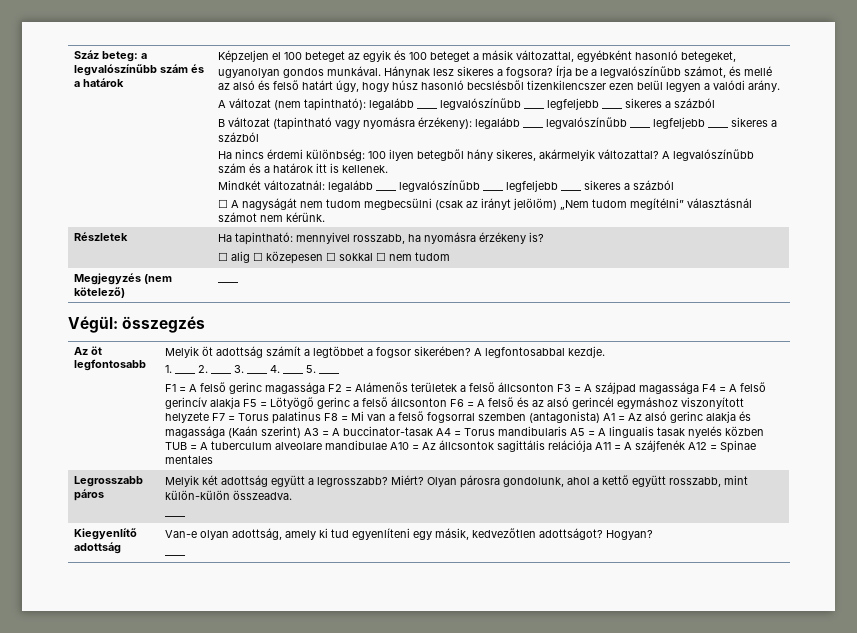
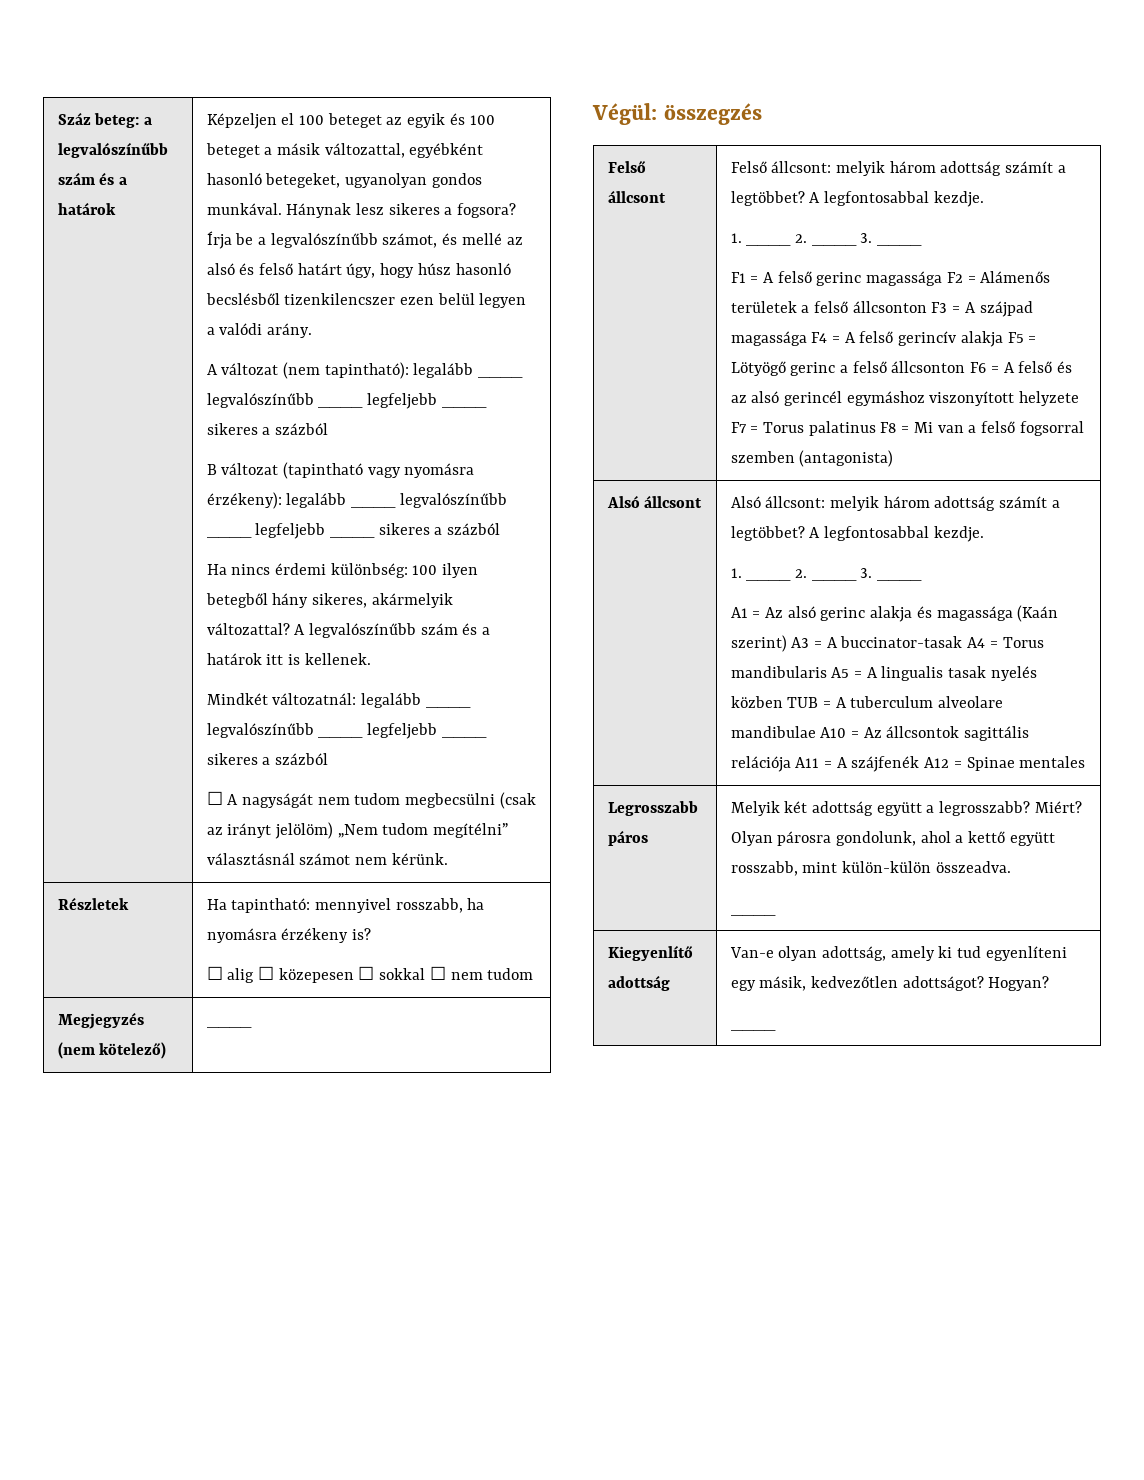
[74,346,103,355] [74,359,147,371] [165,346,606,358] [165,365,173,373] [175,373,197,374] [198,365,209,373] [211,373,233,374] [234,365,245,373] [247,373,269,374] [270,365,281,373] [283,373,305,374] [306,365,317,373] [319,373,341,374] Az öt legfontosabb | Melyik öt adottság számít a legtöbbet a fogsor sikerében? A legfontosabbal kezdje. // 1. ____ 2. ____ 3. ____ 4. ____ 5. ____ -> [607,161,646,173] [607,190,666,203] [730,161,1066,176] [730,191,984,207] [730,233,742,243] [746,243,792,246] [795,234,808,243] [811,243,857,246] [860,233,873,243] [877,243,923,246] Felső állcsont | Felső állcsont: melyik három adottság számít a legtöbbet? A legfontosabbal kezdje. // 1. ____ 2. ____ 3. ____
(601, 417) none -> [606,495,703,508] [730,496,1060,511] [730,526,984,542] [730,568,742,578] [746,578,792,581] [795,569,808,578] [811,578,857,581] [860,568,873,578] [877,578,923,581] // Alsó állcsont | Alsó állcsont: melyik három adottság számít a legtöbbet? A legfontosabbal kezdje. // 1. ____ 2. ____ 3. ____ //

